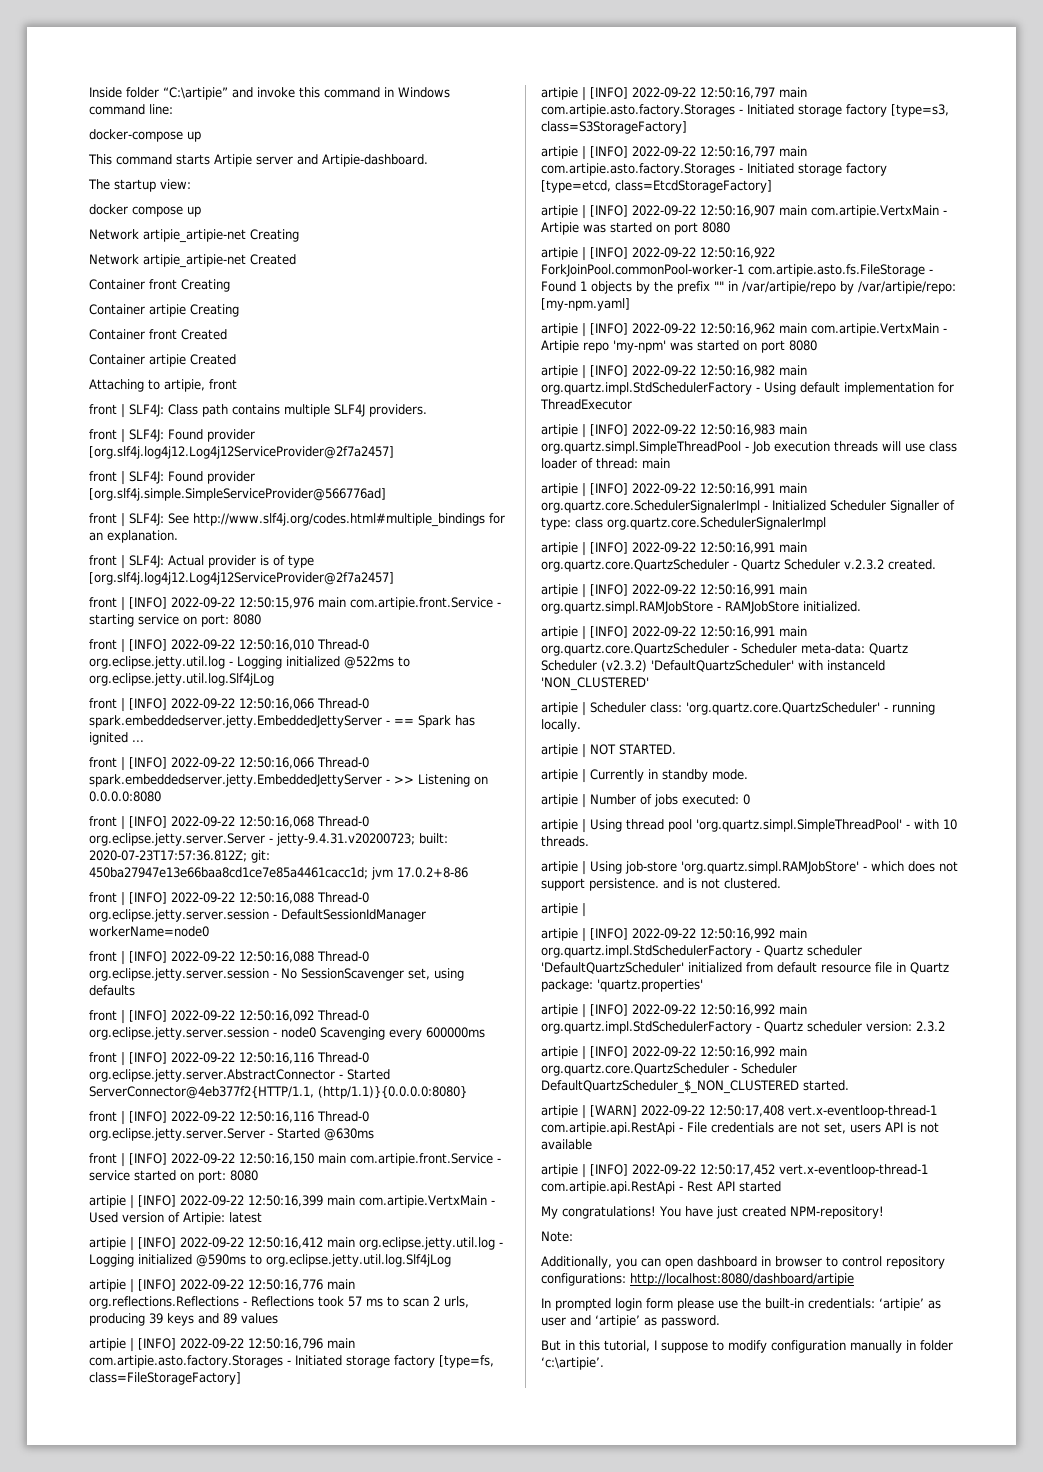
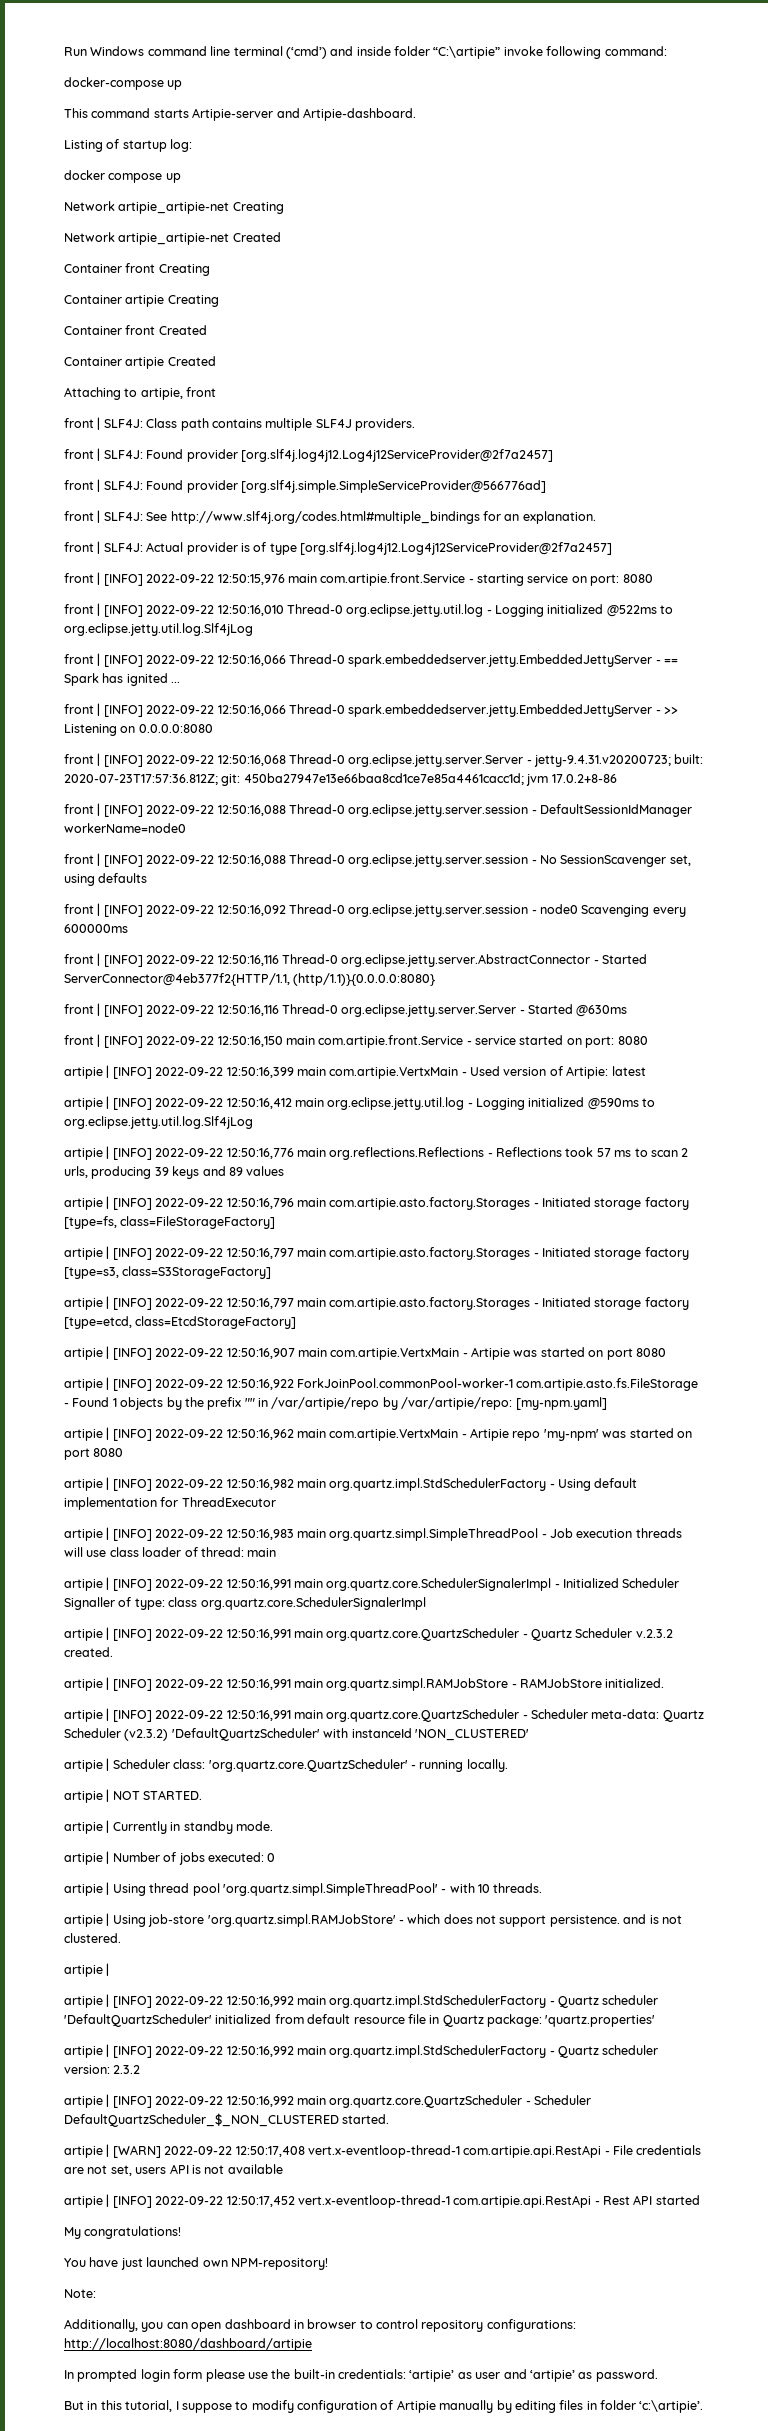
[89,87,450,100] [89,104,173,115] Inside folder “C:\artipie” and invoke this command in Windows command line: -> [64,46,667,59] Run Windows command line terminal (‘cmd’) and inside folder “C:\artipie” invoke following command:
[214,154,293,167] Artipie server -> [192,108,274,121] Artipie-server
[88,179,191,192] The startup view: -> [64,139,193,152] Listing of startup log:
(656, 1212) none -> (182, 2232) //
[741,1206,786,1217] created -> [146,2257,228,2267] launched own
[850,1340,902,1353] manually -> [380,2400,584,2413] of Artipie manually by editing files

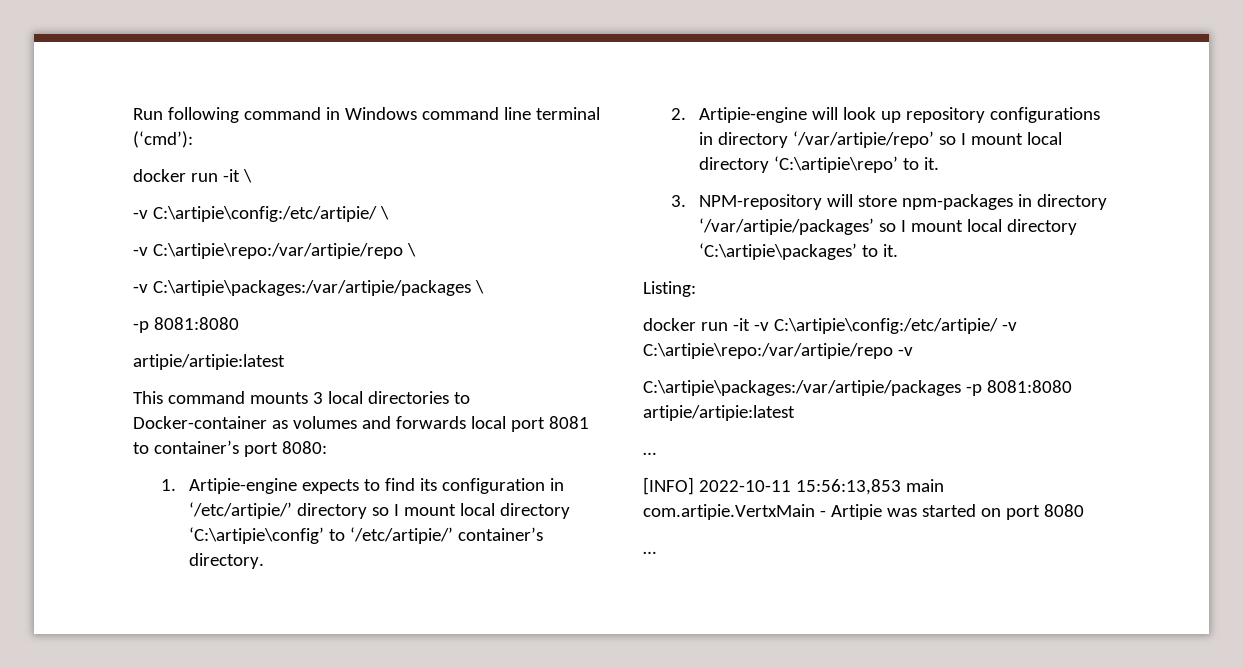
(87, 51) none -> [167,107,340,123] following command in
[285,46,667,59] [64,77,183,90] [64,108,416,121] [64,139,193,152] [64,170,181,183] [64,201,284,214] [64,232,281,245] [64,263,210,276] [64,295,219,307] [64,325,207,335] [64,356,216,369] [64,387,217,400] [64,417,415,431] [64,448,553,462] [64,479,546,493] [64,510,596,524] [64,541,612,555] [64,572,653,586] [64,603,674,617] [64,623,253,636] [64,653,678,667] [64,673,181,686] [64,703,678,717] [64,724,213,736] [64,753,704,767] [64,773,617,786] [64,803,692,817] [64,823,186,833] [64,853,691,867] [64,873,148,886] [64,903,686,917] [64,924,128,933] [64,953,647,967] [64,973,436,986] [64,1003,628,1017] [64,1034,648,1048] [64,1065,646,1079] [64,1096,656,1110] [64,1116,253,1129] [64,1146,689,1160] [64,1166,285,1179] [64,1196,689,1210] [64,1216,276,1229] [64,1246,689,1260] [64,1266,272,1279] [64,1296,689,1310] [64,1316,297,1329] [64,1346,295,1360] (‘cmd’) and inside folder “C:\artipie” invoke following command: // docker-compose up // This command starts Artipie-server and Artipie-dashboard. // Listing of startup log: // docker compose up // Network artipie_artipie-net Creating // Network artipie_artipie-net Created // Container front Creating // Container artipie Creating // Container front Created // Container artipie Created // Attaching to artipie, front // front | SLF4J: Class path contains multiple SLF4J providers. // front | SLF4J: Found provider [org.slf4j.log4j12.Log4j12ServiceProvider@2f7a2457] // front | SLF4J: Found provider [org.slf4j.simple.SimpleServiceProvider@566776ad] // front | SLF4J: See http://www.slf4j.org/codes.html#multiple_bindings for an explanation. // front | SLF4J: Actual provider is of type [org.slf4j.log4j12.Log4j12ServiceProvider@2f7a2457] // front | [INFO] 2022-09-22 12:50:15,976 main com.artipie.front.Service - starting service on port: 8080 // front | [INFO] 2022-09-22 12:50:16,010 Thread-0 org.eclipse.jetty.util.log - Logging initialized @522ms to org.eclipse.jetty.util.log.Slf4jLog // front | [INFO] 2022-09-22 12:50:16,066 Thread-0 spark.embeddedserver.jetty.EmbeddedJettyServer - == Spark has ignited ... // front | [INFO] 2022-09-22 12:50:16,066 Thread-0 spark.embeddedserver.jetty.EmbeddedJettyServer - >> Listening on 0.0.0.0:8080 // front | [INFO] 2022-09-22 12:50:16,068 Thread-0 org.eclipse.jetty.server.Server - jetty-9.4.31.v20200723; built: 2020-07-23T17:57:36.812Z; git: 450ba27947e13e66baa8cd1ce7e85a4461cacc1d; jvm 17.0.2+8-86 // front | [INFO] 2022-09-22 12:50:16,088 Thread-0 org.eclipse.jetty.server.session - DefaultSessionIdManager workerName=node0 // front | [INFO] 2022-09-22 12:50:16,088 Thread-0 org.eclipse.jetty.server.session - No SessionScavenger set, using defaults // front | [INFO] 2022-09-22 12:50:16,092 Thread-0 org.eclipse.jetty.server.session - node0 Scavenging every 600000ms // front | [INFO] 2022-09-22 12:50:16,116 Thread-0 org.eclipse.jetty.server.AbstractConnector - Started ServerConnector@4eb377f2{HTTP/1.1, (http/1.1)}{0.0.0.0:8080} // front | [INFO] 2022-09-22 12:50:16,116 Thread-0 org.eclipse.jetty.server.Server - Started @630ms // front | [INFO] 2022-09-22 12:50:16,150 main com.artipie.front.Service - service started on port: 8080 // artipie | [INFO] 2022-09-22 12:50:16,399 main com.artipie.VertxMain - Used version of Artipie: latest // artipie | [INFO] 2022-09-22 12:50:16,412 main org.eclipse.jetty.util.log - Logging initialized @590ms to org.eclipse.jetty.util.log.Slf4jLog // artipie | [INFO] 2022-09-22 12:50:16,776 main org.reflections.Reflections - Reflections took 57 ms to scan 2 urls, producing 39 keys and 89 values // artipie | [INFO] 2022-09-22 12:50:16,796 main com.artipie.asto.factory.Storages - Initiated storage factory [type=fs, class=FileStorageFactory] // artipie | [INFO] 2022-09-22 12:50:16,797 main com.artipie.asto.factory.Storages - Initiated storage factory [type=s3, class=S3StorageFactory] // artipie | [INFO] 2022-09-22 12:50:16,797 main com.artipie.asto.factory.Storages - Initiated storage factory [type=etcd, class=EtcdStorageFactory] // artipie | [INFO] 2022-09-22 12:50:16,907 -> [133,131,193,148] [133,169,252,183] [133,206,389,222] [133,243,416,259] [133,280,484,296] [133,317,239,333] [133,354,285,370] [133,391,470,404] [133,416,589,432] [133,440,327,457] [160,478,564,494] [188,502,570,519] [188,527,543,544] [188,553,264,569] [670,107,1100,123] [698,131,1062,148] [698,156,939,173] [670,194,1107,210] [698,218,1077,235] [698,243,898,260] [643,281,696,297] [643,318,1017,334] [643,343,913,359] [643,380,1072,396] [643,405,795,421] [643,452,656,455] [643,477,901,495] (‘cmd’): // docker run -it \ // -v C:\artipie\config:/etc/artipie/ \ // -v C:\artipie\repo:/var/artipie/repo \ // -v C:\artipie\packages:/var/artipie/packages \ // -p 8081:8080 // artipie/artipie:latest // This command mounts 3 local directories to Docker-container as volumes and forwards local port 8081 to container’s port 8080: // 1. Artipie-engine expects to find its configuration in ‘/etc/artipie/’ directory so I mount local directory ‘C:\artipie\config’ to ‘/etc/artipie/’ container’s directory. // 2. Artipie-engine will look up repository configurations in directory ‘/var/artipie/repo’ so I mount local directory ‘C:\artipie\repo’ to it. // 3. NPM-repository will store npm-packages in directory ‘/var/artipie/packages’ so I mount local directory ‘C:\artipie\packages’ to it. // Listing: // docker run -it -v C:\artipie\config:/etc/artipie/ -v C:\artipie\repo:/var/artipie/repo -v // C:\artipie\packages:/var/artipie/packages -p 8081:8080 artipie/artipie:latest // … // [INFO] 2022-10-11 15:56:13,853
[64,1377,699,1391] [64,1397,607,1410] [64,1427,692,1441] [64,1448,124,1460] [64,1477,638,1491] [64,1497,276,1510] [64,1527,682,1541] [64,1547,277,1557] [64,1577,680,1591] [64,1597,426,1610] [64,1627,673,1641] [64,1647,113,1657] [64,1677,665,1691] [64,1708,704,1722] [64,1728,529,1741] [64,1758,508,1772] [64,1789,203,1803] [64,1820,273,1834] [64,1851,276,1865] [64,1882,543,1896] [64,1913,682,1927] [64,1933,121,1943] [64,1963,110,1977] [64,1994,659,2008] [64,2014,656,2027] [64,2044,659,2058] [64,2065,141,2074] [64,2094,591,2108] [64,2113,390,2127] [64,2144,702,2158] [64,2164,283,2176] [64,2194,700,2208] [64,2226,182,2239] [64,2257,328,2270] [64,2289,96,2298] [64,2319,576,2332] [64,2338,312,2351] [64,2369,658,2382] [64,2400,704,2413] artipie | [INFO] 2022-09-22 12:50:16,922 ForkJoinPool.commonPool-worker-1 com.artipie.asto.fs.FileStorage - Found 1 objects by the prefix "" in /var/artipie/repo by /var/artipie/repo: [my-npm.yaml] // artipie | [INFO] 2022-09-22 12:50:16,962 main com.artipie.VertxMain - Artipie repo 'my-npm' was started on port 8080 // artipie | [INFO] 2022-09-22 12:50:16,982 main org.quartz.impl.StdSchedulerFactory - Using default implementation for ThreadExecutor // artipie | [INFO] 2022-09-22 12:50:16,983 main org.quartz.simpl.SimpleThreadPool - Job execution threads will use class loader of thread: main // artipie | [INFO] 2022-09-22 12:50:16,991 main org.quartz.core.SchedulerSignalerImpl - Initialized Scheduler Signaller of type: class org.quartz.core.SchedulerSignalerImpl // artipie | [INFO] 2022-09-22 12:50:16,991 main org.quartz.core.QuartzScheduler - Quartz Scheduler v.2.3.2 created. // artipie | [INFO] 2022-09-22 12:50:16,991 main org.quartz.simpl.RAMJobStore - RAMJobStore initialized. // artipie | [INFO] 2022-09-22 12:50:16,991 main org.quartz.core.QuartzScheduler - Scheduler meta-data: Quartz Scheduler (v2.3.2) 'DefaultQuartzScheduler' with instanceId 'NON_CLUSTERED' // artipie | Scheduler class: 'org.quartz.core.QuartzScheduler' - running locally. // artipie | NOT STARTED. // artipie | Currently in standby mode. // artipie | Number of jobs executed: 0 // artipie | Using thread pool 'org.quartz.simpl.SimpleThreadPool' - with 10 threads. // artipie | Using job-store 'org.quartz.simpl.RAMJobStore' - which does not support persistence. and is not clustered. // artipie | // artipie | [INFO] 2022-09-22 12:50:16,992 main org.quartz.impl.StdSchedulerFactory - Quartz scheduler 'DefaultQuartzScheduler' initialized from default resource file in Quartz package: 'quartz.properties' // artipie | [INFO] 2022-09-22 12:50:16,992 main org.quartz.impl.StdSchedulerFactory - Quartz scheduler version: 2.3.2 // artipie | [INFO] 2022-09-22 12:50:16,992 main org.quartz.core.QuartzScheduler - Scheduler DefaultQuartzScheduler_$_NON_CLUSTERED started. // artipie | [WARN] 2022-09-22 12:50:17,408 vert.x-eventloop-thread-1 com.artipie.api.RestApi - File credentials are not set, users API is not available // artipie | [INFO] 2022-09-22 12:50:17,452 vert.x-eventloop-thread-1 com.artipie.api.RestApi - Rest API started // My congratulations! // You have just launched own NPM-repository! // Note: // Additionally, you can open dashboard in browser to control repository configurations: http://localhost:8080/dashboard/artipie // In prompted login form please use the built-in credentials: ‘artipie’ as user and ‘artipie’ as password. // But in this tutorial, I suppose to modify configuration of Artipie manually by editing files in folder ‘c:\artipie’. -> [643,551,656,554] …

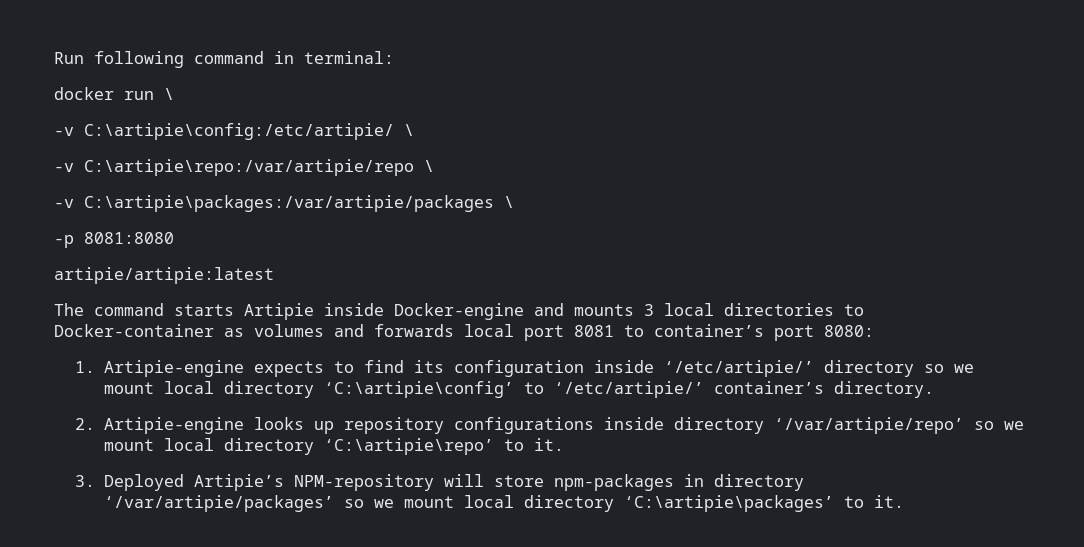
[344,107,600,120] [133,131,193,148] [133,169,240,182] Windows command line terminal (‘cmd’): // docker run -it -> [304,51,394,64] [54,87,154,100] terminal: // docker run
[133,391,245,404] This command -> [54,303,564,320] The command starts Artipie inside Docker-engine and
[549,478,564,491] in -> [593,360,654,373] inside
[393,504,399,516] I -> [953,364,974,373] we
[811,107,876,120] will look -> [253,417,304,430] looks
[698,132,713,145] in -> [603,417,664,430] inside
[960,133,966,145] I -> [1003,421,1024,430] we
(686, 201) none -> [103,474,284,491] Deployed Artipie’s
[900,220,906,232] I -> [373,499,394,508] we
[643,281,696,297] [643,318,1017,334] [643,343,913,359] [643,380,1072,396] [643,405,795,421] [643,452,656,455] [643,477,944,495] [643,504,1084,520] [643,551,656,554] // Listing: // docker run -it -v C:\artipie\config:/etc/artipie/ -v C:\artipie\repo:/var/artipie/repo -v // C:\artipie\packages:/var/artipie/packages -p 8081:8080 artipie/artipie:latest // … // [INFO] 2022-10-11 15:56:13,853 main com.artipie.VertxMain - Artipie was started on port 8080 // … -> (904, 501) none

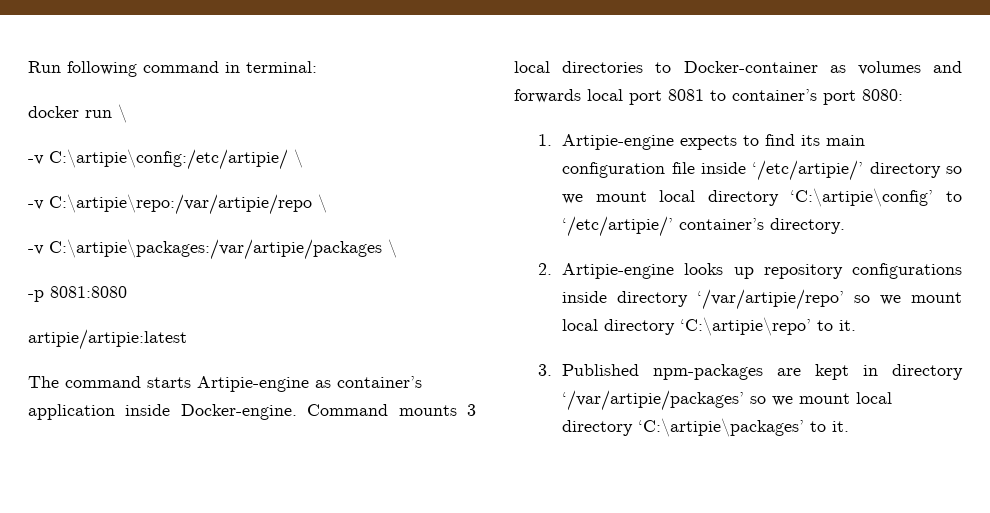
[244,303,564,320] Artipie inside Docker-engine and -> [197,376,422,392] [28,404,389,420] Artipie-engine as container’s application inside Docker-engine. Command
[453,360,584,377] configuration -> [826,135,866,146] [562,162,695,178] main configuration file
[103,474,674,491] Deployed Artipie’s NPM-repository will store npm-packages -> [562,364,850,380] Published npm-packages are kept

